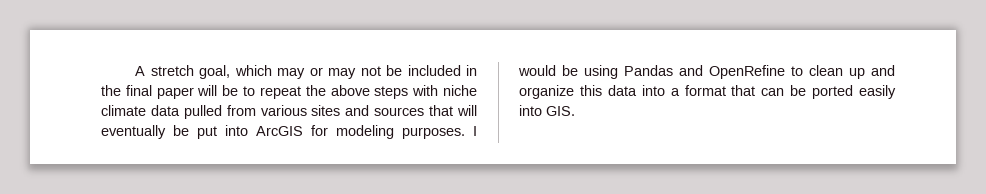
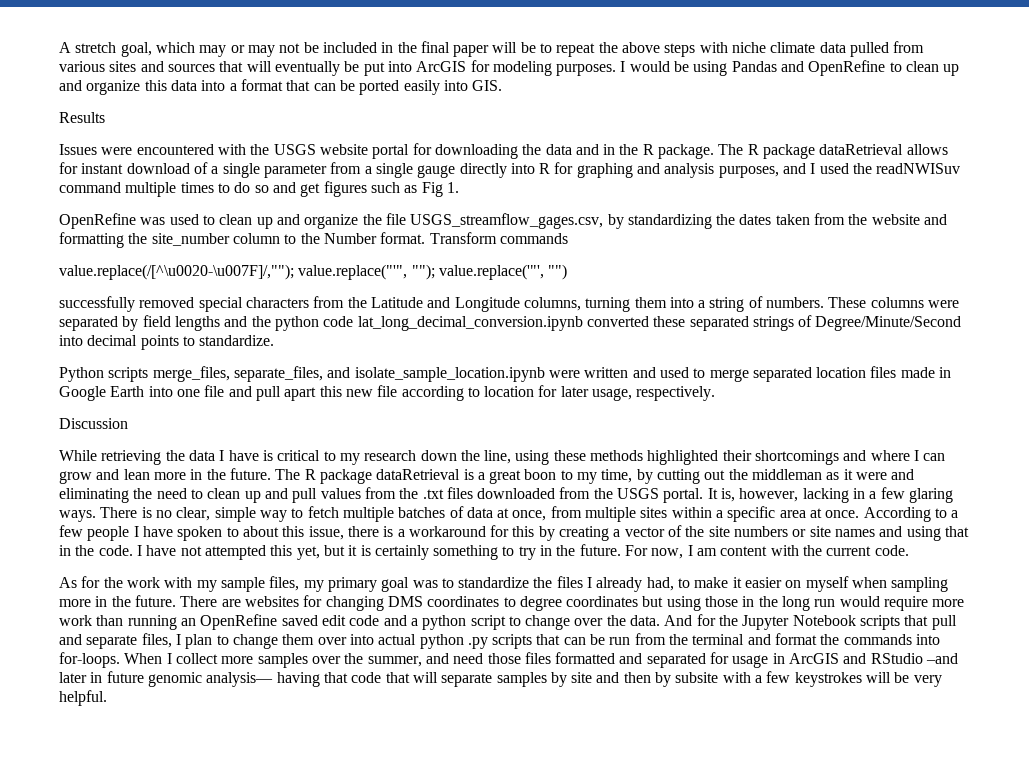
(575, 111) none -> [59,112,105,123] [59,143,948,159] [59,162,961,178] [59,181,459,197] [59,213,948,229] [59,232,568,248] [59,264,568,280] [59,296,960,312] [59,315,962,331] [59,335,275,350] [59,366,952,382] [59,385,716,401] [59,418,128,429] [59,450,946,465] [59,468,915,484] [59,487,954,503] [59,506,959,522] [59,525,969,541] [59,544,909,560] [59,576,949,592] [59,595,965,611] [59,614,957,630] [59,633,941,649] [59,652,959,668] [59,671,942,687] [59,690,107,706] // Results // Issues were encountered with the USGS website portal for downloading the data and in the R package. The R package dataRetrieval allows for instant download of a single parameter from a single gauge directly into R for graphing and analysis purposes, and I used the readNWISuv command multiple times to do so and get figures such as Fig 1. // OpenRefine was used to clean up and organize the file USGS_streamflow_gages.csv, by standardizing the dates taken from the website and formatting the site_number column to the Number format. Transform commands // value.replace(/[^\u0020-\u007F]/,""); value.replace("'", ""); value.replace('"', "") // successfully removed special characters from the Latitude and Longitude columns, turning them into a string of numbers. These columns were separated by field lengths and the python code lat_long_decimal_conversion.ipynb converted these separated strings of Degree/Minute/Second into decimal points to standardize. // Python scripts merge_files, separate_files, and isolate_sample_location.ipynb were written and used to merge separated location files made in Google Earth into one file and pull apart this new file according to location for later usage, respectively. // Discussion // While retrieving the data I have is critical to my research down the line, using these methods highlighted their shortcomings and where I can grow and lean more in the future. The R package dataRetrieval is a great boon to my time, by cutting out the middleman as it were and eliminating the need to clean up and pull values from the .txt files downloaded from the USGS portal. It is, however, lacking in a few glaring ways. There is no clear, simple way to fetch multiple batches of data at once, from multiple sites within a specific area at once. According to a few people I have spoken to about this issue, there is a workaround for this by creating a vector of the site numbers or site names and using that in the code. I have not attempted this yet, but it is certainly something to try in the future. For now, I am content with the current code. // As for the work with my sample files, my primary goal was to standardize the files I already had, to make it easier on myself when sampling more in the future. There are websites for changing DMS coordinates to degree coordinates but using those in the long run would require more work than running an OpenRefine saved edit code and a python script to change over the data. And for the Jupyter Notebook scripts that pull and separate files, I plan to change them over into actual python .py scripts that can be run from the terminal and format the commands into for-loops. When I collect more samples over the summer, and need those files formatted and separated for usage in ArcGIS and RStudio –and later in future genomic analysis— having that code that will separate samples by site and then by subsite with a few keystrokes will be very helpful.

